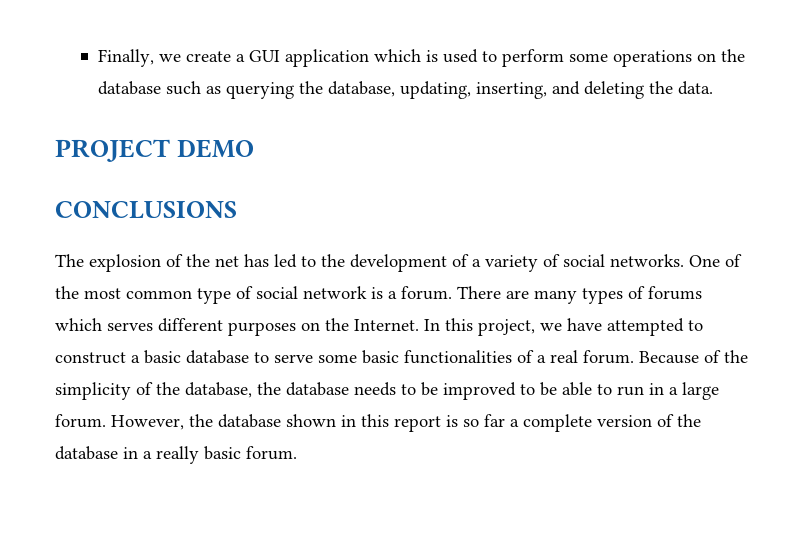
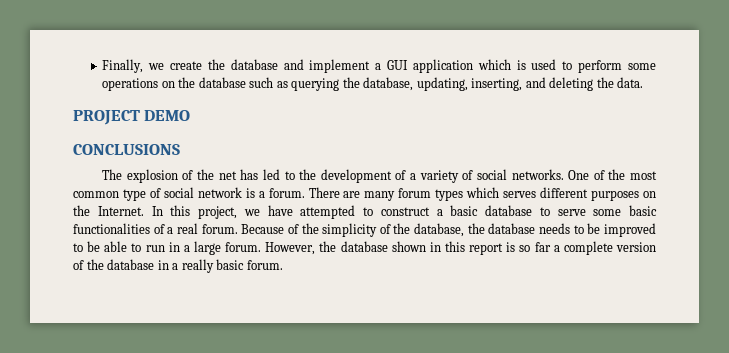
(231, 56) none -> [207,59,371,73] the database and implement
[582,286,702,304] types of forums -> [398,188,464,201] forum types

